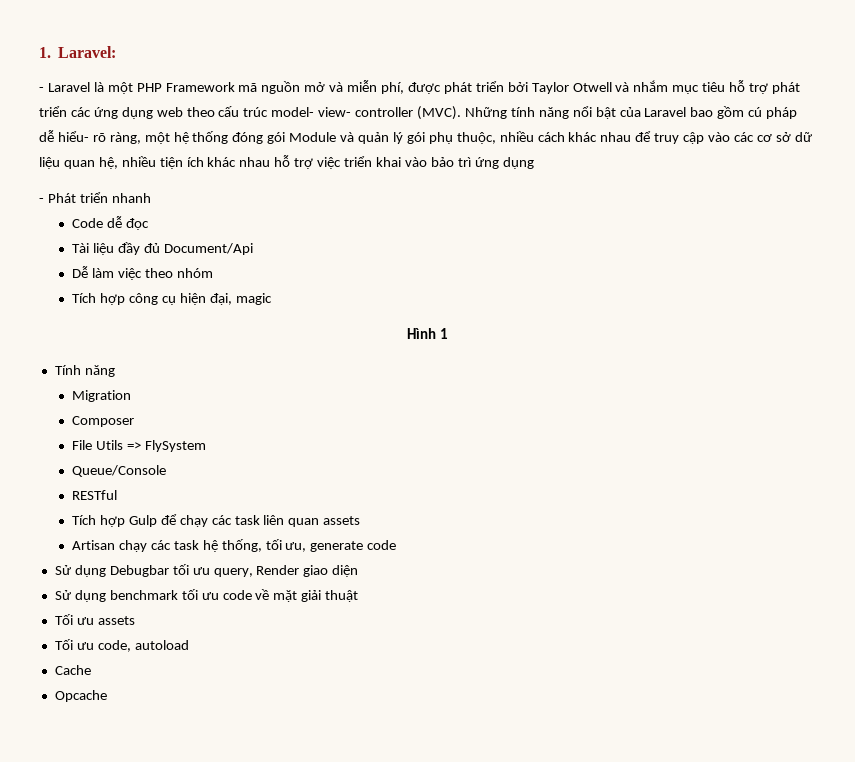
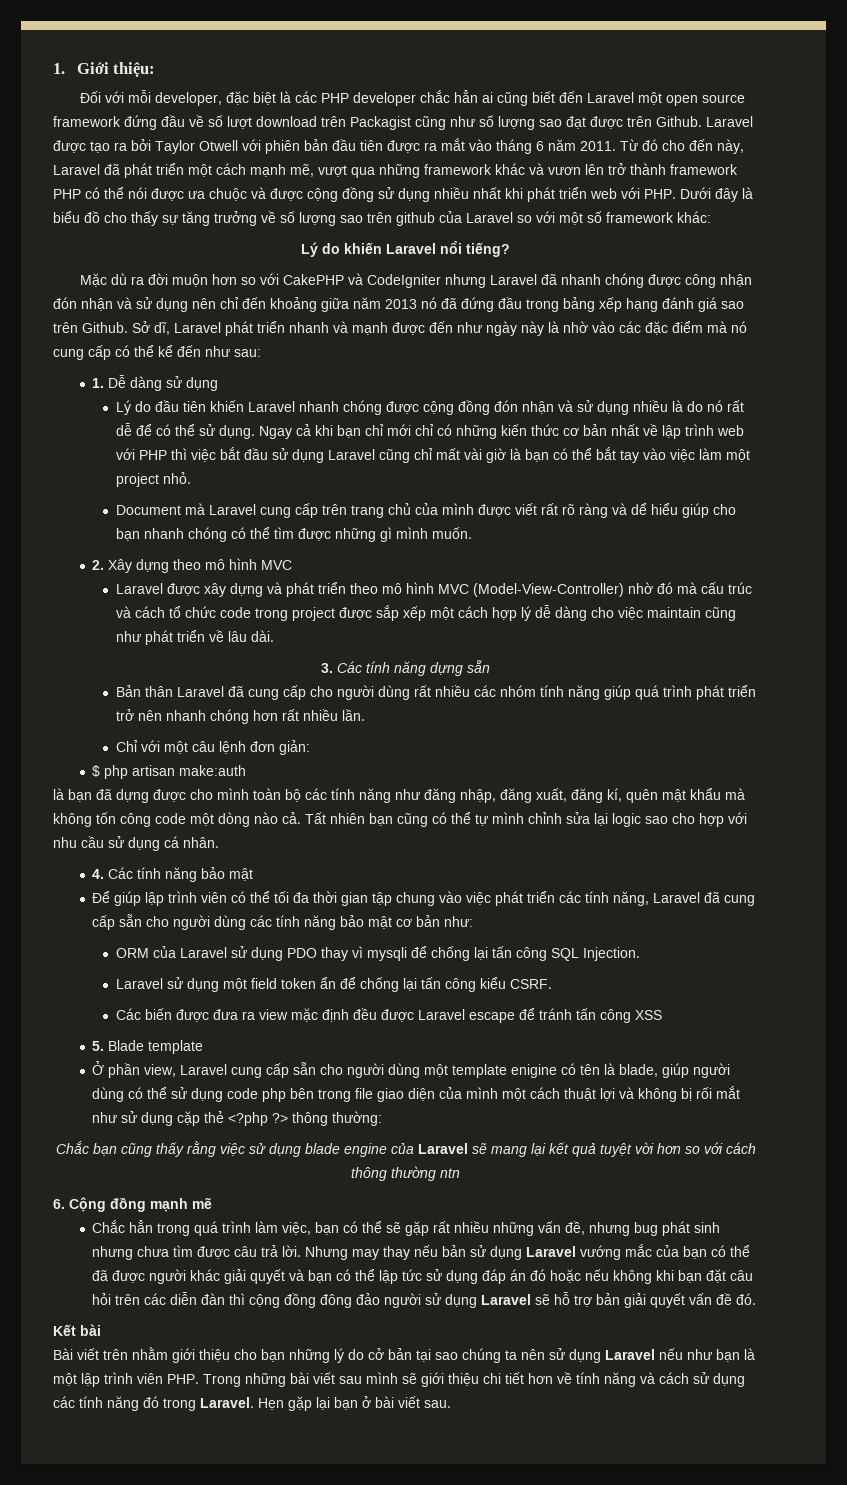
[39,46,117,58] [39,80,800,94] [39,106,798,120] [39,130,813,144] [39,155,534,169] [39,192,151,203] [72,216,149,230] [72,242,253,255] [72,266,213,280] [72,293,272,305] [407,328,448,339] [54,365,115,377] [72,390,132,402] [72,416,135,427] [72,440,206,452] [72,465,167,477] [72,490,118,500] [72,514,361,527] [72,539,397,552] [54,564,359,577] [54,589,359,602] [54,614,135,625] [54,639,189,652] [54,665,91,675] [54,690,107,702] 1. Laravel: // - Laravel là một PHP Framework mã nguồn mở và miễn phí, được phát triển bởi Taylor Otwell và nhắm mục tiêu hỗ trợ phát triển các ứng dụng web theo cấu trúc model- view- controller (MVC). Những tính năng nổi bật của Laravel bao gồm cú pháp dễ hiểu- rõ ràng, một hệ thống đóng gói Module và quản lý gói phụ thuộc, nhiều cách khác nhau để truy cập vào các cơ sở dữ liệu quan hệ, nhiều tiện ích khác nhau hỗ trợ việc triển khai vào bảo trì ứng dụng // - Phát triển nhanh // Code dễ đọc // Tài liệu đầy đủ Document/Api // Dễ làm việc theo nhóm // Tích hợp công cụ hiện đại, magic // Hình 1 // Tính năng // Migration // Composer // File Utils => FlySystem // Queue/Console // RESTful // Tích hợp Gulp để chạy các task liên quan assets // Artisan chạy các task hệ thống, tối ưu, generate code // Sử dụng Debugbar tối ưu query, Render giao diện // Sử dụng benchmark tối ưu code về mặt giải thuật // Tối ưu assets // Tối ưu code, autoload // Cache // Opcache -> [53,62,156,77] [79,90,745,106] [53,115,753,130] [53,138,744,154] [53,163,738,178] [53,187,753,202] [53,211,711,226] [301,240,510,257] [79,273,752,288] [53,297,744,312] [53,321,747,336] [53,345,261,360] [92,375,219,391] [115,400,744,415] [115,423,744,439] [115,447,750,463] [115,472,191,487] [115,503,736,518] [115,527,472,542] [92,558,293,573] [115,582,752,597] [115,605,736,621] [115,630,274,645] [321,660,490,676] [115,685,756,700] [115,709,365,724] [115,740,310,755] [92,765,247,779] [53,788,745,803] [53,812,747,827] [53,836,219,851] [92,867,254,882] [92,891,756,906] [92,914,474,930] [115,946,640,961] [115,977,552,992] [115,1008,662,1023] [92,1040,204,1054] [92,1061,731,1078] [92,1086,741,1102] [92,1111,383,1126] [55,1141,756,1157] [351,1166,460,1181] [53,1197,212,1212] [92,1220,721,1236] [92,1244,751,1260] [92,1269,754,1284] [92,1292,757,1308] [53,1324,101,1336] [53,1347,755,1363] [53,1372,745,1387] [53,1396,451,1411] 1. Giới thiệu: // Đối với mỗi developer, đặc biệt là các PHP developer chắc hẳn ai cũng biết đến Laravel một open source framework đứng đầu về số lượt download trên Packagist cũng như số lượng sao đạt được trên Github. Laravel được tạo ra bởi Taylor Otwell với phiên bản đầu tiên được ra mắt vào tháng 6 năm 2011. Từ đó cho đến này, Laravel đã phát triển một cách mạnh mẽ, vượt qua những framework khác và vươn lên trở thành framework PHP có thể nói được ưa chuộc và được cộng đồng sử dụng nhiều nhất khi phát triển web với PHP. Dưới đây là biểu đồ cho thấy sự tăng trưởng về số lượng sao trên github của Laravel so với một số framework khác: // Lý do khiến Laravel nổi tiếng? // Mặc dù ra đời muộn hơn so với CakePHP và CodeIgniter nhưng Laravel đã nhanh chóng được công nhận đón nhận và sử dụng nên chỉ đến khoảng giữa năm 2013 nó đã đứng đầu trong bảng xếp hạng đánh giá sao trên Github. Sở dĩ, Laravel phát triển nhanh và mạnh được đến như ngày này là nhờ vào các đặc điểm mà nó cung cấp có thể kể đến như sau: // 1. Dễ dàng sử dụng // Lý do đầu tiên khiến Laravel nhanh chóng được cộng đồng đón nhận và sử dụng nhiều là do nó rất dễ để có thể sử dụng. Ngay cả khi bạn chỉ mới chỉ có những kiến thức cơ bản nhất về lập trình web với PHP thì việc bắt đầu sử dụng Laravel cũng chỉ mất vài giờ là bạn có thể bắt tay vào việc làm một project nhỏ. // Document mà Laravel cung cấp trên trang chủ của mình được viết rất rõ ràng và dể hiểu giúp cho bạn nhanh chóng có thể tìm được những gì mình muốn. // 2. Xây dựng theo mô hình MVC // Laravel được xây dựng và phát triển theo mô hình MVC (Model-View-Controller) nhờ đó mà cấu trúc và cách tổ chức code trong project được sắp xếp một cách hợp lý dễ dàng cho việc maintain cũng như phát triển về lâu dài. // 3. Các tính năng dựng sẵn // Bản thân Laravel đã cung cấp cho người dùng rất nhiều các nhóm tính năng giúp quá trình phát triển trở nên nhanh chóng hơn rất nhiều lần. // Chỉ với một câu lệnh đơn giản: // $ php artisan make:auth // là bạn đã dựng được cho mình toàn bộ các tính năng như đăng nhập, đăng xuất, đăng kí, quên mật khẩu mà không tốn công code một dòng nào cả. Tất nhiên bạn cũng có thể tự mình chỉnh sửa lại logic sao cho hợp với nhu cầu sử dụng cá nhân. // 4. Các tính năng bảo mật // Để giúp lập trình viên có thể tối đa thời gian tập chung vào việc phát triển các tính năng, Laravel đã cung cấp sẵn cho người dùng các tính năng bảo mật cơ bản như: // ORM của Laravel sử dụng PDO thay vì mysqli để chống lại tấn công SQL Injection. // Laravel sử dụng một field token ẩn để chống lại tấn công kiểu CSRF. // Các biến được đưa ra view mặc định đều được Laravel escape để tránh tấn công XSS // 5. Blade template // Ở phần view, Laravel cung cấp sẵn cho người dùng một template enigine có tên là blade, giúp người dùng có thể sử dụng code php bên trong file giao diện của mình một cách thuật lợi và không bị rối mắt như sử dụng cặp thẻ <?php ?> thông thường: // Chắc bạn cũng thấy rằng việc sử dụng blade engine của Laravel sẽ mang lại kết quả tuyệt vời hơn so với cách thông thường ntn // 6. Cộng đồng mạnh mẽ // Chắc hẳn trong quá trình làm việc, bạn có thể sẽ gặp rất nhiều những vấn đề, nhưng bug phát sinh nhưng chưa tìm được câu trả lời. Nhưng may thay nếu bản sử dụng Laravel vướng mắc của bạn có thể đã được người khác giải quyết và bạn có thể lập tức sử dụng đáp án đó hoặc nếu không khi bạn đặt câu hỏi trên các diễn đàn thì cộng đồng đông đảo người sử dụng Laravel sẽ hỗ trợ bản giải quyết vấn đề đó. // Kết bài // Bài viết trên nhằm giới thiệu cho bạn những lý do cở bản tại sao chúng ta nên sử dụng Laravel nếu như bạn là một lập trình viên PHP. Trong những bài viết sau mình sẽ giới thiệu chi tiết hơn về tính năng và cách sử dụng các tính năng đó trong Laravel. Hẹn gặp lại bạn ở bài viết sau.

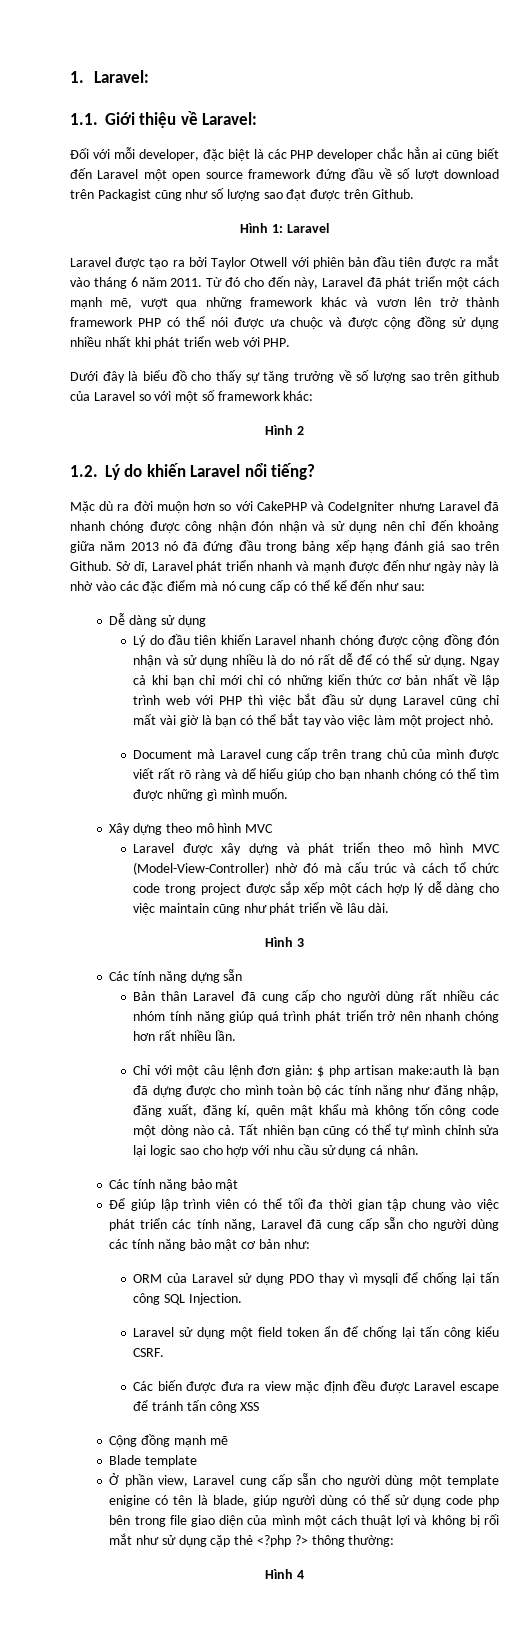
[53,62,156,77] 1. Giới thiệu: -> [70,70,149,83] [70,111,258,128] 1. Laravel: // 1.1. Giới thiệu về Laravel:
(702, 121) none -> [240,223,329,233] // Hình 1: Laravel //
(676, 194) none -> (291, 342) //
(711, 217) none -> [265,425,304,435] [70,465,98,477] Hình 2 // 1.2.
[92,378,105,388] 1. -> (425, 587) none
[92,560,105,570] 2. -> (289, 793) none
[321,663,333,673] 3. -> [265,937,304,947] Hình 3 //
(310, 747) // -> (313, 1071) none
(247, 770) // -> (459, 1070) none
[92,869,105,879] 4. -> (419, 1150) none
[92,1041,105,1051] 5. -> [109,1434,228,1447] Cộng đồng mạnh mẽ //
[55,1141,756,1157] [351,1166,460,1181] [53,1197,212,1212] [92,1220,721,1236] [92,1244,751,1260] [92,1269,754,1284] [92,1292,757,1308] [53,1324,101,1336] [53,1347,755,1363] [53,1372,745,1387] [53,1396,451,1411] Chắc bạn cũng thấy rằng việc sử dụng blade engine của Laravel sẽ mang lại kết quả tuyệt vời hơn so với cách thông thường ntn // 6. Cộng đồng mạnh mẽ // Chắc hẳn trong quá trình làm việc, bạn có thể sẽ gặp rất nhiều những vấn đề, nhưng bug phát sinh nhưng chưa tìm được câu trả lời. Nhưng may thay nếu bản sử dụng Laravel vướng mắc của bạn có thể đã được người khác giải quyết và bạn có thể lập tức sử dụng đáp án đó hoặc nếu không khi bạn đặt câu hỏi trên các diễn đàn thì cộng đồng đông đảo người sử dụng Laravel sẽ hỗ trợ bản giải quyết vấn đề đó. // Kết bài // Bài viết trên nhằm giới thiệu cho bạn những lý do cở bản tại sao chúng ta nên sử dụng Laravel nếu như bạn là một lập trình viên PHP. Trong những bài viết sau mình sẽ giới thiệu chi tiết hơn về tính năng và cách sử dụng các tính năng đó trong Laravel. Hẹn gặp lại bạn ở bài viết sau. -> [265,1569,304,1579] Hình 4

